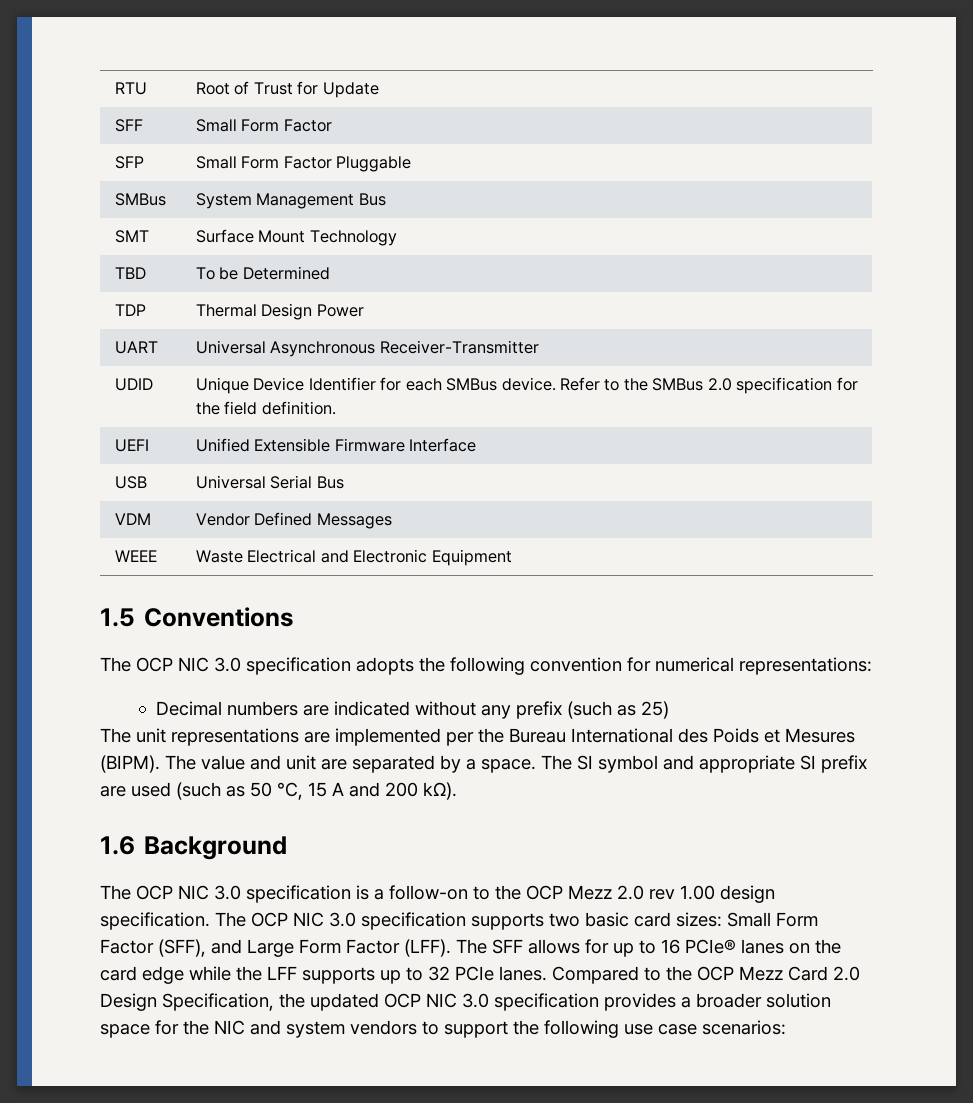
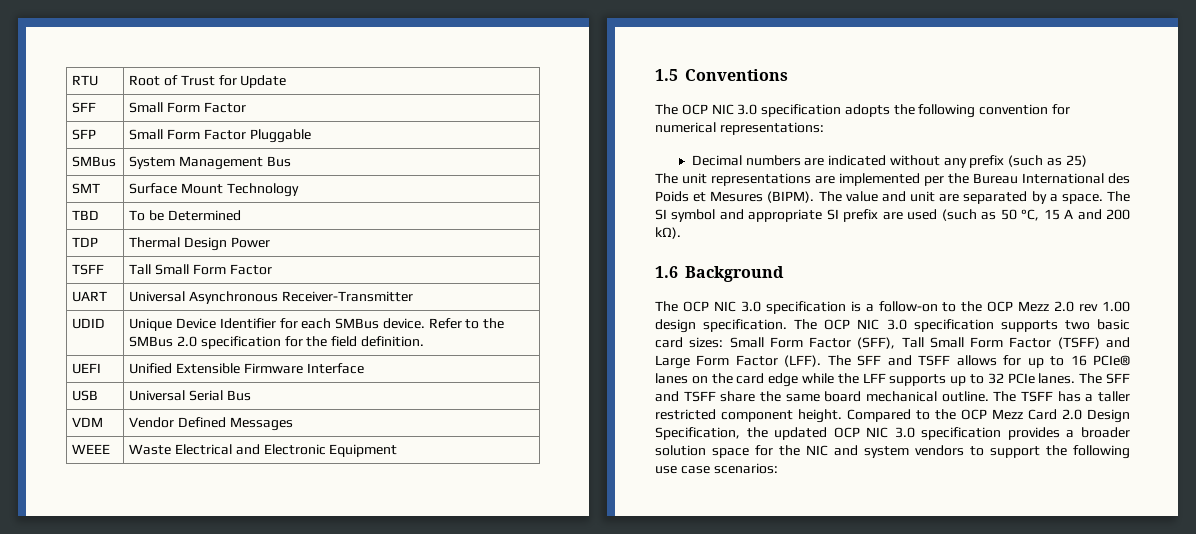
(364, 310) none -> [72,264,105,275] [129,264,272,275] // TSFF | Tall Small Form Factor
(206, 948) none -> [901,337,1100,349] Tall Small Form Factor (TSFF)
(523, 946) none -> [887,355,951,366] and TSFF
(547, 973) none -> [1079,373,1130,384] [655,391,1130,402] [655,409,842,423] The SFF and TSFF share the same board mechanical outline. The TSFF has a taller restricted component height.

